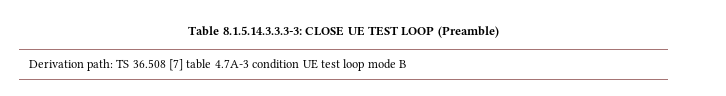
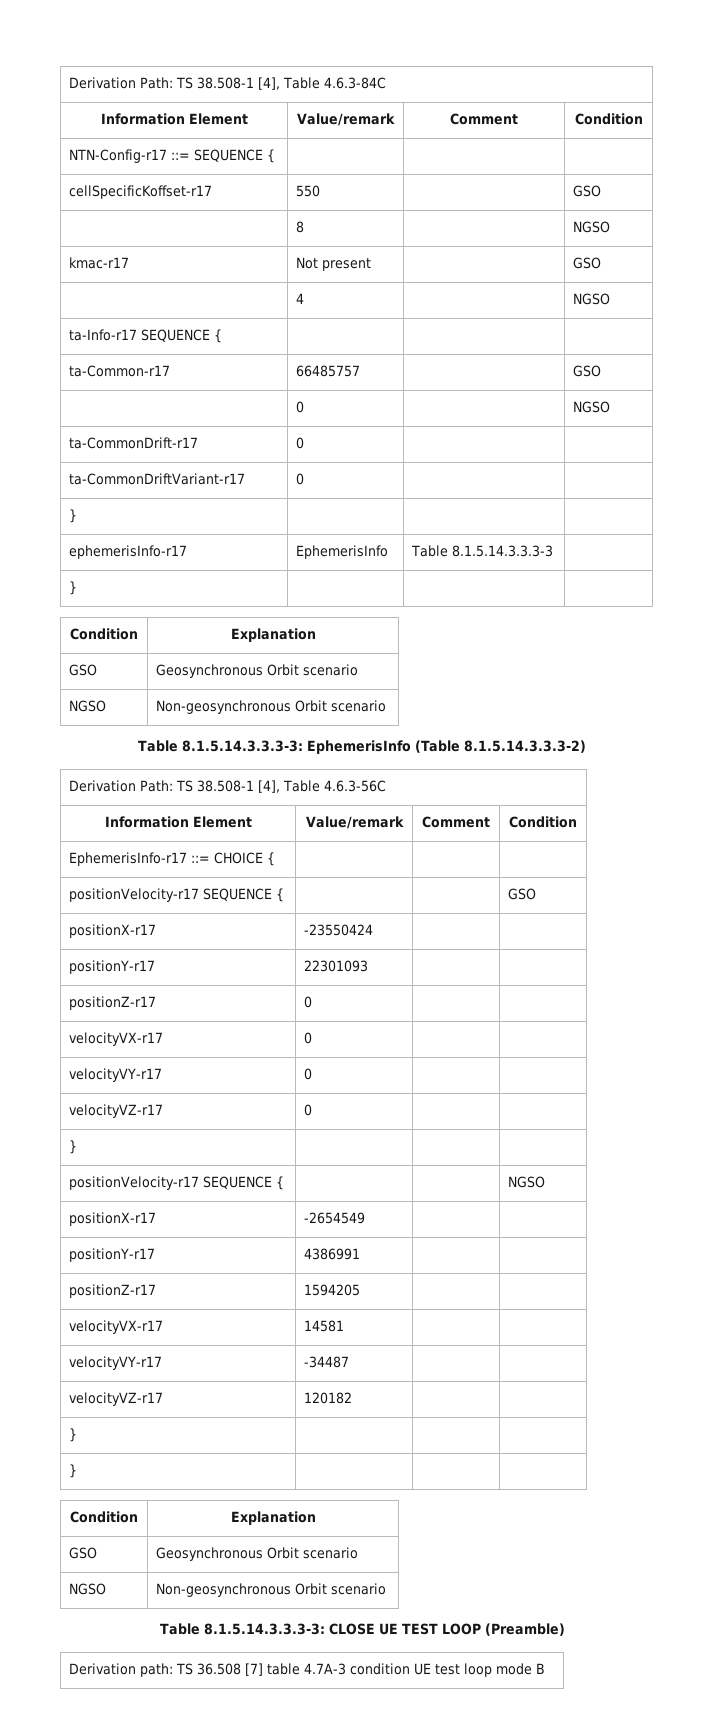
(188, 31) none -> [69,77,387,90] [100,113,248,125] [297,113,395,126] [450,113,518,125] [574,113,643,125] [69,149,276,163] [69,185,213,199] [296,185,321,197] [573,185,602,197] [296,221,305,233] [573,221,611,233] [69,257,130,269] [296,257,372,271] [573,257,602,269] [296,293,305,304] [573,293,611,305] [69,329,223,343] [69,365,171,377] [296,365,361,377] [573,365,602,377] [296,401,305,413] [573,401,611,413] [69,437,199,449] [296,437,305,449] [69,473,246,485] [296,473,305,485] [69,509,78,523] [69,545,188,559] [296,545,389,559] [411,545,554,557] [69,581,78,595] [70,628,138,640] [230,628,316,642] [69,664,98,676] [156,664,359,678] [69,700,107,712] [156,700,387,714] [137,740,587,754] [69,780,387,793] [104,816,252,828] [305,816,404,829] [422,816,490,828] [509,816,577,828] [69,852,276,866] [69,888,285,902] [508,888,537,900] [69,924,157,938] [304,924,374,936] [69,960,156,974] [304,960,369,972] [69,996,157,1010] [304,996,313,1008] [69,1032,164,1046] [304,1032,313,1044] [69,1068,163,1082] [304,1068,313,1080] [69,1104,164,1118] [304,1104,313,1116] [69,1140,78,1154] [69,1176,285,1190] [508,1176,546,1188] [69,1212,157,1226] [304,1212,366,1224] [69,1248,156,1262] [304,1248,361,1260] [69,1284,157,1298] [304,1284,361,1296] [69,1320,164,1334] [304,1320,345,1332] [69,1356,163,1370] [304,1356,350,1368] [69,1392,164,1406] [304,1392,353,1404] [69,1428,78,1442] [69,1464,78,1478] [70,1511,138,1523] [230,1511,316,1525] [69,1547,98,1559] [156,1547,359,1561] [69,1583,107,1595] [156,1583,387,1597] Derivation Path: TS 38.508-1 [4], Table 4.6.3-84C // Information Element | Value/remark | Comment | Condition // NTN-Config-r17 ::= SEQUENCE { | | | // cellSpecificKoffset-r17 | 550 | | GSO // | 8 | | NGSO // kmac-r17 | Not present | | GSO // | 4 | | NGSO // ta-Info-r17 SEQUENCE { | | | // ta-Common-r17 | 66485757 | | GSO // | 0 | | NGSO // ta-CommonDrift-r17 | 0 | | // ta-CommonDriftVariant-r17 | 0 | | // } | | | // ephemerisInfo-r17 | EphemerisInfo | Table 8.1.5.14.3.3.3-3 | // } | | | // Condition | Explanation // GSO | Geosynchronous Orbit scenario // NGSO | Non-geosynchronous Orbit scenario // Table 8.1.5.14.3.3.3-3: EphemerisInfo (Table 8.1.5.14.3.3.3-2) // Derivation Path: TS 38.508-1 [4], Table 4.6.3-56C // Information Element | Value/remark | Comment | Condition // EphemerisInfo-r17 ::= CHOICE { | | | // positionVelocity-r17 SEQUENCE { | | | GSO // positionX-r17 | -23550424 | | // positionY-r17 | 22301093 | | // positionZ-r17 | 0 | | // velocityVX-r17 | 0 | | // velocityVY-r17 | 0 | | // velocityVZ-r17 | 0 | | // } | | | // positionVelocity-r17 SEQUENCE { | | | NGSO // positionX-r17 | -2654549 | | // positionY-r17 | 4386991 | | // positionZ-r17 | 1594205 | | // velocityVX-r17 | 14581 | | // velocityVY-r17 | -34487 | | // velocityVZ-r17 | 120182 | | // } | | | // } | | | // Condition | Explanation // GSO | Geosynchronous Orbit scenario // NGSO | Non-geosynchronous Orbit scenario //

